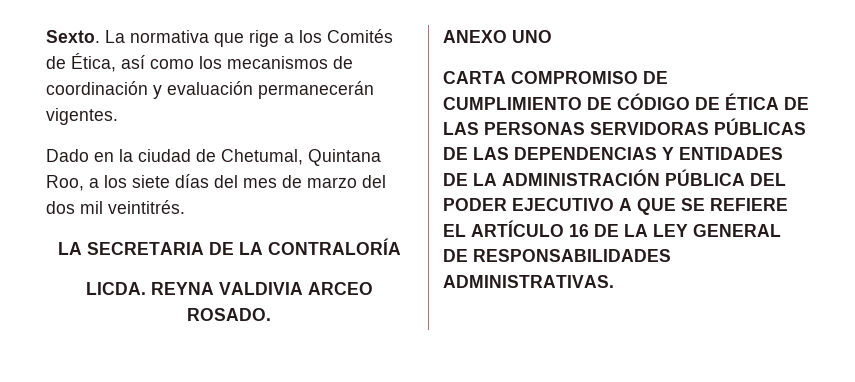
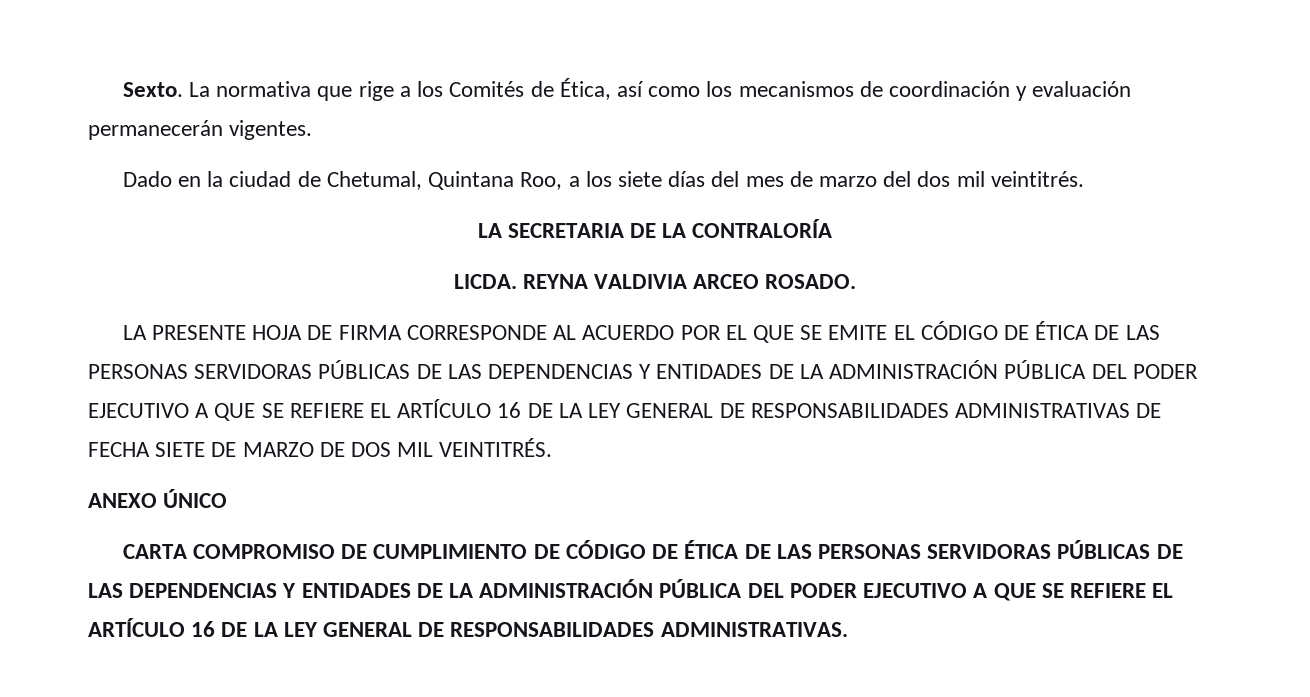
(271, 314) none -> [122,321,1160,343] [88,360,1198,379] [88,399,1162,421] [88,438,553,457] // LA PRESENTE HOJA DE FIRMA CORRESPONDE AL ACUERDO POR EL QUE SE EMITE EL CÓDIGO DE ÉTICA DE LAS PERSONAS SERVIDORAS PÚBLICAS DE LAS DEPENDENCIAS Y ENTIDADES DE LA ADMINISTRACIÓN PÚBLICA DEL PODER EJECUTIVO A QUE SE REFIERE EL ARTÍCULO 16 DE LA LEY GENERAL DE RESPONSABILIDADES ADMINISTRATIVAS DE FECHA SIETE DE MARZO DE DOS MIL VEINTITRÉS.
[512,30,552,43] UNO -> [163,489,228,508] ÚNICO

